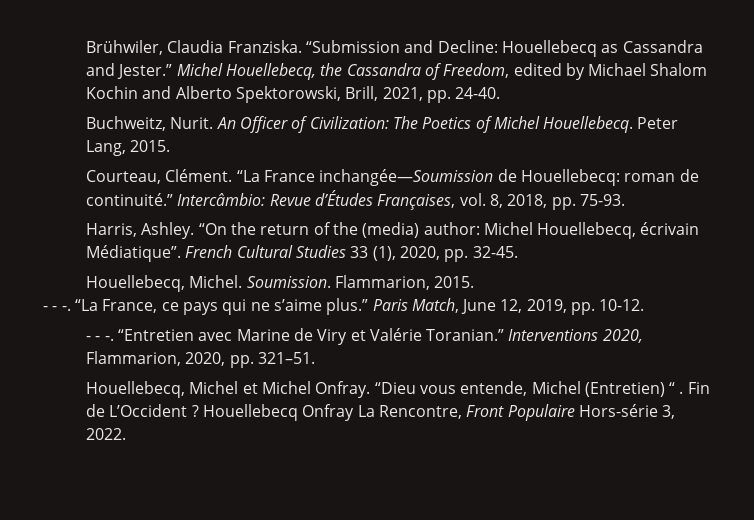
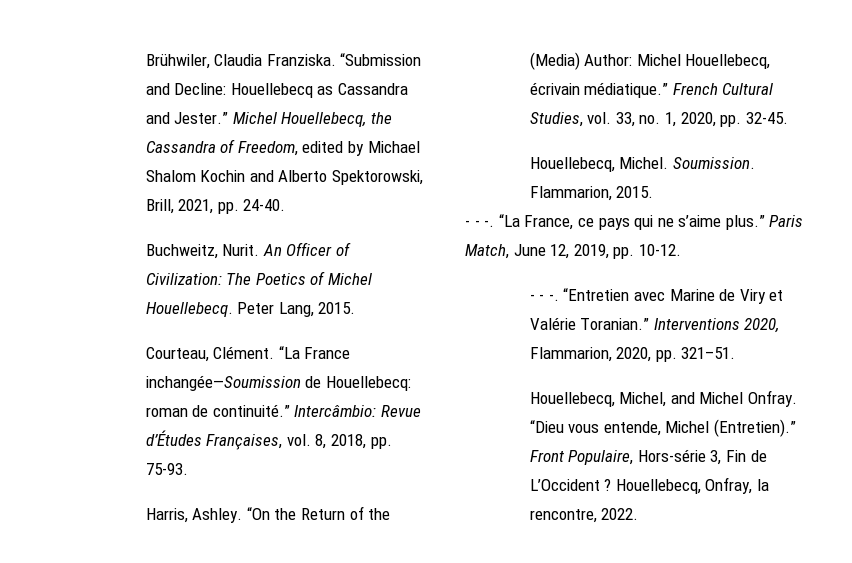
[260,224,310,235] return -> [300,508,345,520] Return
[362,222,480,238] (media) author: -> [529,52,633,70] (Media) Author:
[85,245,181,262] Médiatique”. -> [584,82,669,98] médiatique.”
[295,245,396,261] Studies 33 (1), -> [529,112,676,127] Studies, vol. 33, no. 1,
[189,381,258,394] Michel et -> [619,392,695,407] Michel, and
[584,382,710,397] [85,404,676,421] (Entretien) “ . Fin de L’Occident ? Houellebecq Onfray La Rencontre, Front Populaire Hors-série 3, -> [713,419,796,437] [529,449,767,465] [529,477,769,494] [529,509,597,523] (Entretien).” Front Populaire, Hors-série 3, Fin de L’Occident ? Houellebecq, Onfray, la rencontre,

